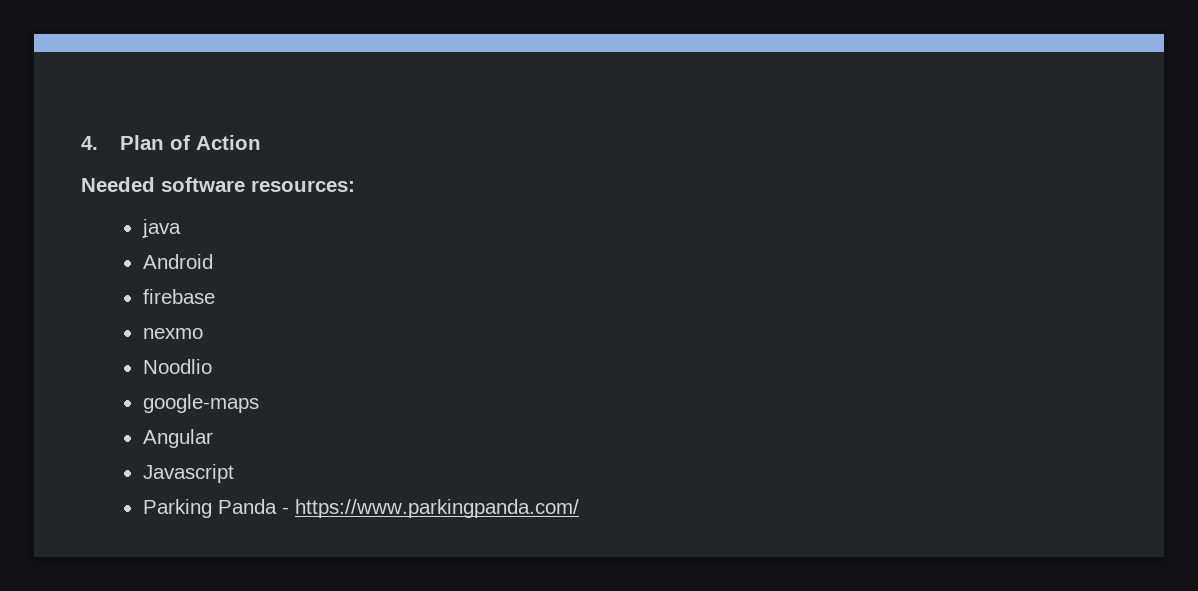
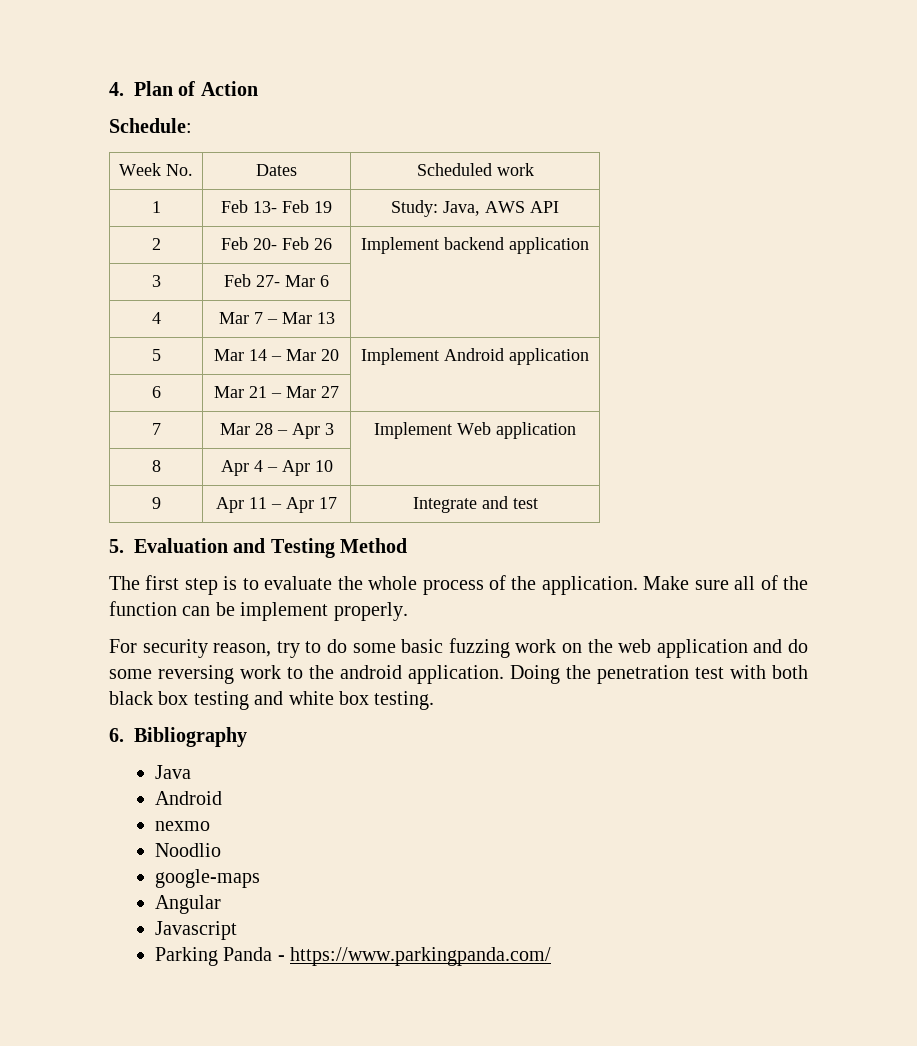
[81,177,355,192] [141,219,181,238] [142,254,213,269] [142,289,215,304] Needed software resources: // java // Android // firebase -> [109,118,192,133] [119,163,193,176] [256,164,297,176] [416,163,534,176] [151,201,161,213] [221,200,332,213] [391,200,559,217] [151,238,161,250] [221,237,332,250] [361,237,589,254] [151,275,161,287] [224,274,329,287] [151,312,161,324] [218,312,335,324] [151,349,161,361] [214,349,339,361] [361,348,589,365] [151,386,161,398] [214,386,339,398] [151,423,161,435] [219,423,334,439] [374,422,576,439] [151,460,161,472] [220,460,333,476] [151,497,161,509] [216,497,337,513] [412,496,538,513] [109,538,408,558] [109,575,808,595] [109,601,408,621] [109,638,809,658] [109,665,808,684] [109,691,435,710] [109,727,247,747] [155,765,192,779] [155,791,223,805] Schedule: // Week No. | Dates | Scheduled work // 1 | Feb 13- Feb 19 | Study: Java, AWS API // 2 | Feb 20- Feb 26 | Implement backend application // 3 | Feb 27- Mar 6 | // 4 | Mar 7 – Mar 13 | // 5 | Mar 14 – Mar 20 | Implement Android application // 6 | Mar 21 – Mar 27 | // 7 | Mar 28 – Apr 3 | Implement Web application // 8 | Apr 4 – Apr 10 | // 9 | Apr 11 – Apr 17 | Integrate and test // 5. Evaluation and Testing Method // The first step is to evaluate the whole process of the application. Make sure all of the function can be implement properly. // For security reason, try to do some basic fuzzing work on the web application and do some reversing work to the android application. Doing the penetration test with both black box testing and white box testing. // 6. Bibliography // Java // Android

